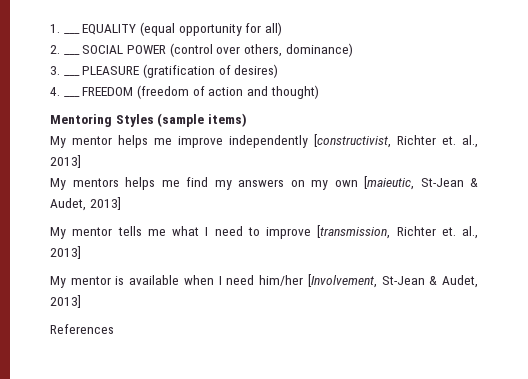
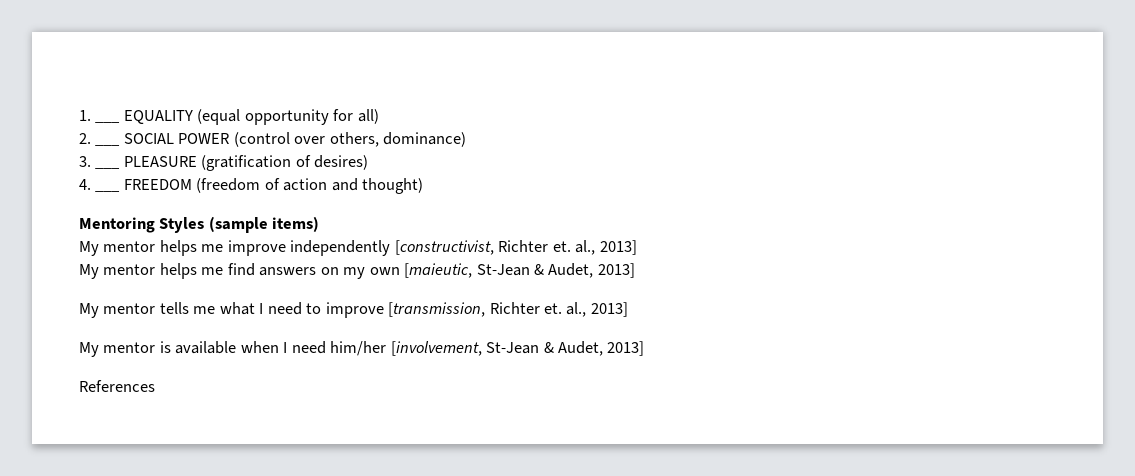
[72,178,119,187] mentors -> [103,264,156,275] mentor
[214,180,232,190] my -> (255, 269) none
[307,274,377,288] [Involvement, -> [390,341,482,356] [involvement,

